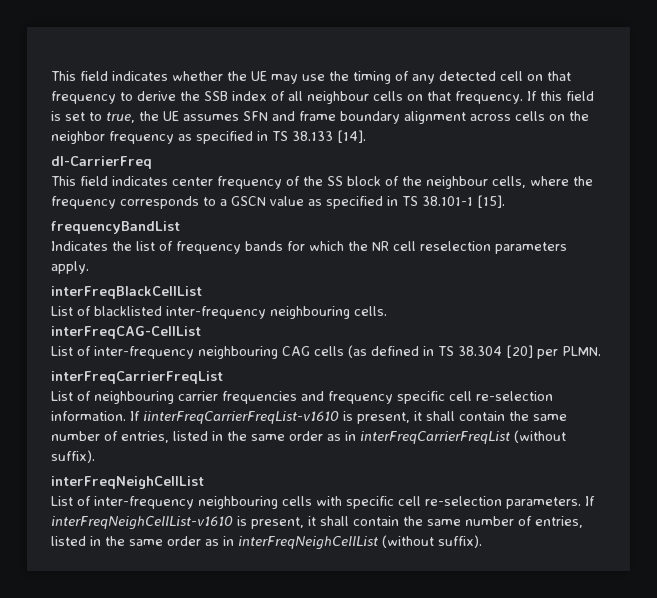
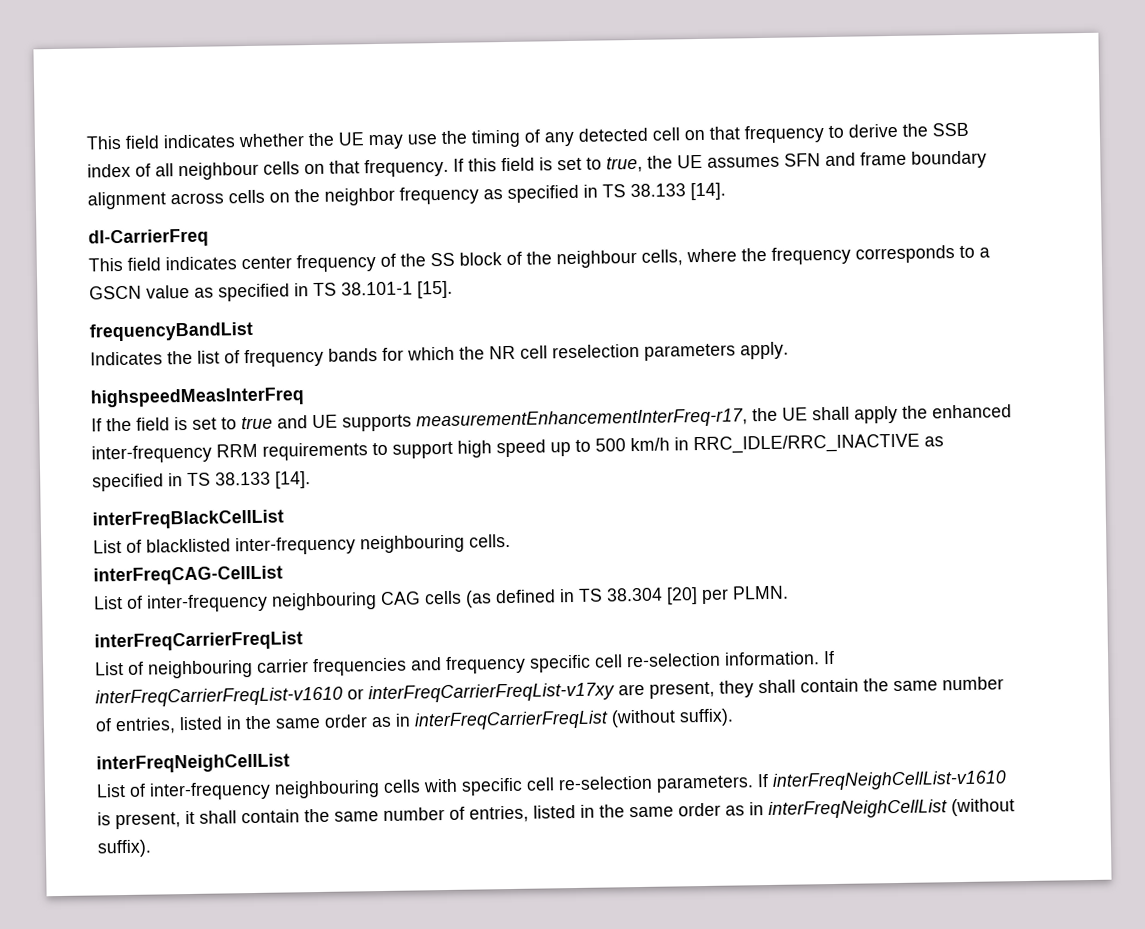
(89, 267) none -> [90,387,305,408] [91,404,1012,432] [91,433,944,464] [92,471,311,492] // highspeedMeasInterFreq // If the field is set to true and UE supports measurementEnhancementInterFreq-r17, the UE shall apply the enhanced inter-frequency RRM requirements to support high speed up to 500 km/h in RRC_IDLE/RRC_INACTIVE as specified in TS 38.133 [14].
[143,411,422,424] iinterFreqCarrierFreqList-v1610 is present, it -> [95,680,754,708] interFreqCarrierFreqList-v1610 or interFreqCarrierFreqList-v17xy are present, they

